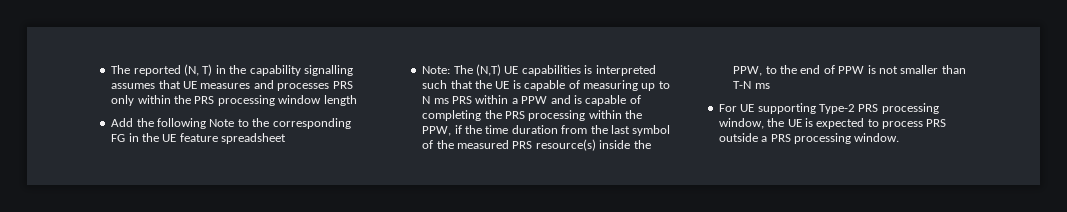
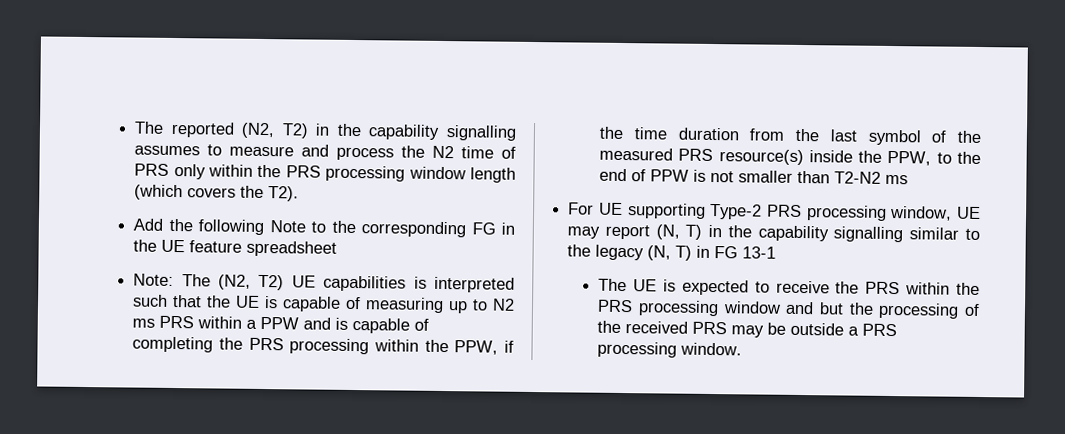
[184,64,213,76] (N, T) -> [241,122,309,139] (N2, T2)
[158,80,330,91] that UE measures and processes -> [207,144,517,161] to measure and process the N2 time of
(357, 100) none -> [134,184,300,202] (which covers the T2).
[476,64,502,76] (N,T) -> [217,274,285,291] (N2, T2)
[422,96,431,104] N -> [491,298,515,311] N2
[733,81,752,89] T-N -> [834,171,882,184] T2-N2
[767,118,947,129] the UE is expected to process PRS -> [957,206,981,219] [567,224,980,243] [567,244,777,261] [598,278,980,296] [597,299,980,319] [597,320,787,338] UE may report (N, T) in the capability signalling similar to the legacy (N, T) in FG 13-1 // The UE is expected to receive the PRS within the PRS processing window and but the processing of the received PRS may be

